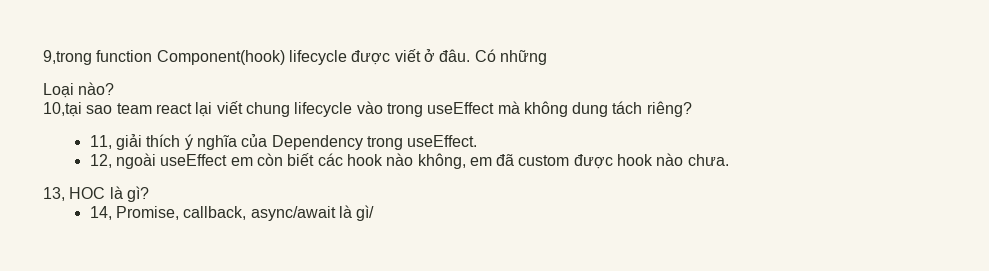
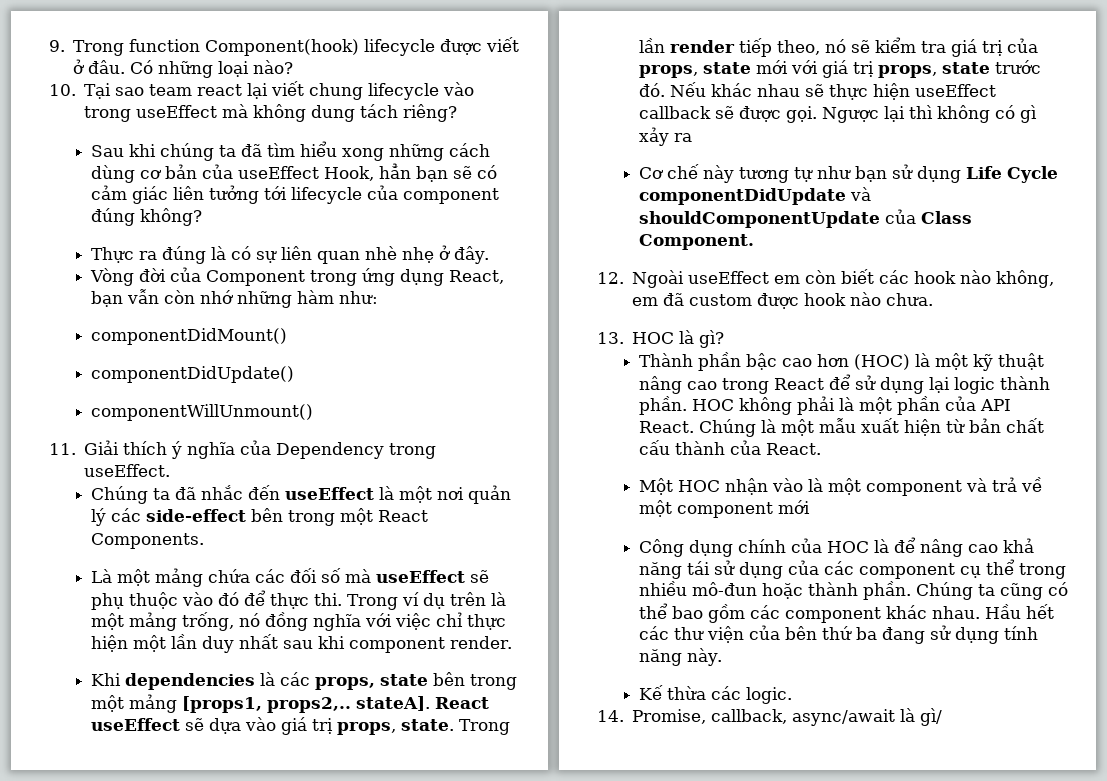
[43,50,92,65] 9,trong -> [49,40,125,56] 9. Trong
[43,83,74,98] // Loại -> [218,61,250,77] loại
[43,102,82,117] 10,tại -> [49,83,112,99] 10. Tại
[89,134,142,150] 11, giải -> [90,141,490,161] [90,163,497,183] [90,185,499,204] [90,208,202,226] [90,245,490,264] [89,267,505,286] [90,289,378,308] [90,328,287,345] [90,366,294,383] [90,404,313,421] [49,440,120,455] Sau khi chúng ta đã tìm hiểu xong những cách dùng cơ bản của useEffect Hook, hẳn bạn sẽ có cảm giác liên tưởng tới lifecycle của component đúng không? // Thực ra đúng là có sự liên quan nhè nhẹ ở đây. // Vòng đời của Component trong ứng dụng React, bạn vẫn còn nhớ những hàm như: // componentDidMount() // componentDidUpdate() // componentWillUnmount() // 11. Giải
[89,153,156,169] 12, ngoài -> [90,485,511,504] [90,508,428,526] [90,533,204,549] [90,568,489,587] [90,590,506,610] [90,612,506,631] [90,634,513,653] [90,672,517,690] [90,694,489,713] [90,717,510,735] [638,37,1038,57] [638,60,1041,78] [638,82,996,100] [638,105,1037,123] [638,127,692,146] [638,164,1058,183] [638,187,871,205] [638,209,972,228] [638,234,754,250] [597,270,685,288] Chúng ta đã nhắc đến useEffect là một nơi quản lý các side-effect bên trong một React Components. // Là một mảng chứa các đối số mà useEffect sẽ phụ thuộc vào đó để thực thi. Trong ví dụ trên là một mảng trống, nó đồng nghĩa với việc chỉ thực hiện một lần duy nhất sau khi component render. // Khi dependencies là các props, state bên trong một mảng [props1, props2,.. stateA]. React useEffect sẽ dựa vào giá trị props, state. Trong lần render tiếp theo, nó sẽ kiểm tra giá trị của props, state mới với giá trị props, state trước đó. Nếu khác nhau sẽ thực hiện useEffect callback sẽ được gọi. Ngược lại thì không có gì xảy ra // Cơ chế này tương tự như bạn sử dụng Life Cycle componentDidUpdate và shouldComponentUpdate của Class Component. // 12. Ngoài
[43,187,65,201] 13, -> [597,332,624,344] 13.
[89,206,112,220] 14, -> [638,352,1044,371] [638,374,1050,394] [638,396,1011,415] [638,418,1044,437] [638,440,821,455] [638,477,1042,496] [638,500,810,518] [638,537,1034,557] [638,559,1066,579] [638,581,1068,600] [638,603,1054,623] [638,625,1038,644] [638,648,723,666] [638,685,792,704] [597,710,624,722] Thành phần bậc cao hơn (HOC) là một kỹ thuật nâng cao trong React để sử dụng lại logic thành phần. HOC không phải là một phần của API React. Chúng là một mẫu xuất hiện từ bản chất cấu thành của React. // Một HOC nhận vào là một component và trả về một component mới // Công dụng chính của HOC là để nâng cao khả năng tái sử dụng của các component cụ thể trong nhiều mô-đun hoặc thành phần. Chúng ta cũng có thể bao gồm các component khác nhau. Hầu hết các thư viện của bên thứ ba đang sử dụng tính năng này. // Kế thừa các logic. // 14.

